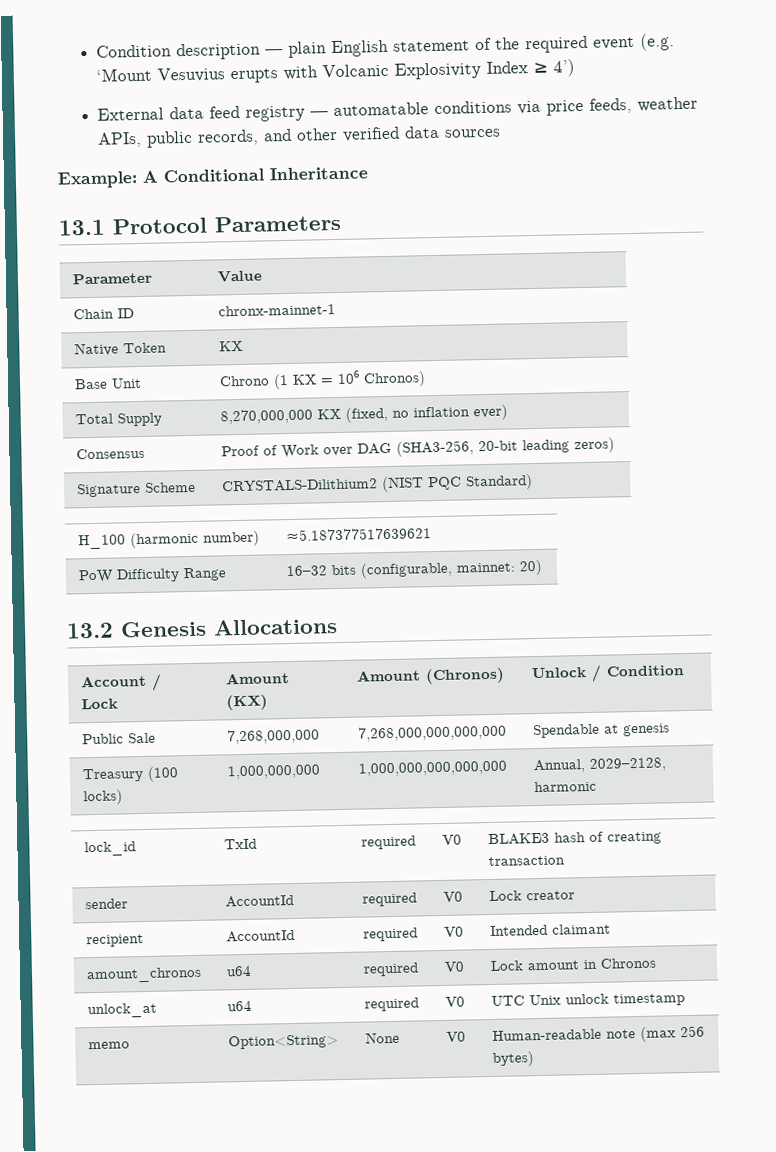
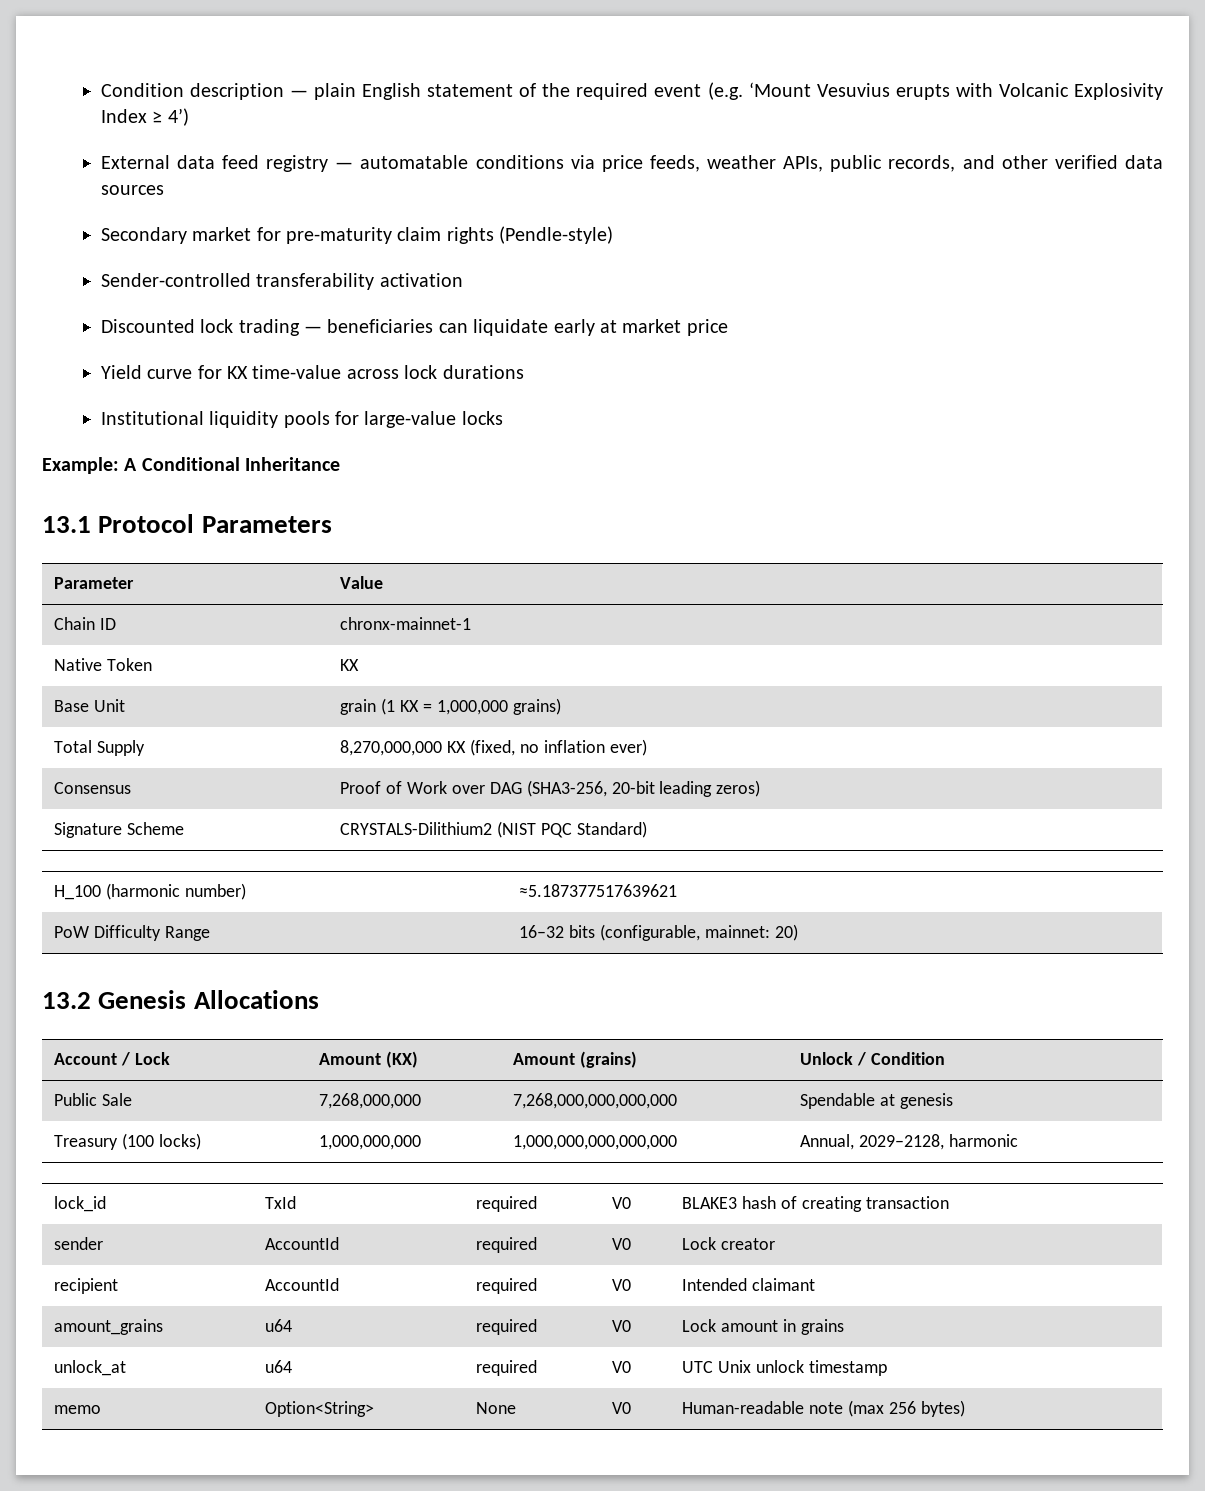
(501, 133) none -> [100,226,614,244] [100,273,463,290] [100,319,728,336] [100,365,524,379] [100,411,503,428] // Secondary market for pre-maturity claim rights (Pendle-style) // Sender-controlled transferability activation // Discounted lock trading — beneficiaries can liquidate early at market price // Yield curve for KX time-value across lock durations // Institutional liquidity pools for large-value locks
[218,375,270,387] Chrono -> [340,699,377,715] grain
[336,370,426,388] 10⁶ Chronos) -> [436,698,561,715] 1,000,000 grains)
[424,667,505,685] (Chronos) -> [580,1051,638,1068] (grains)
[85,966,202,984] amount_chronos -> [54,1319,164,1335] amount_grains
[599,957,656,969] Chronos -> [800,1319,844,1335] grains

